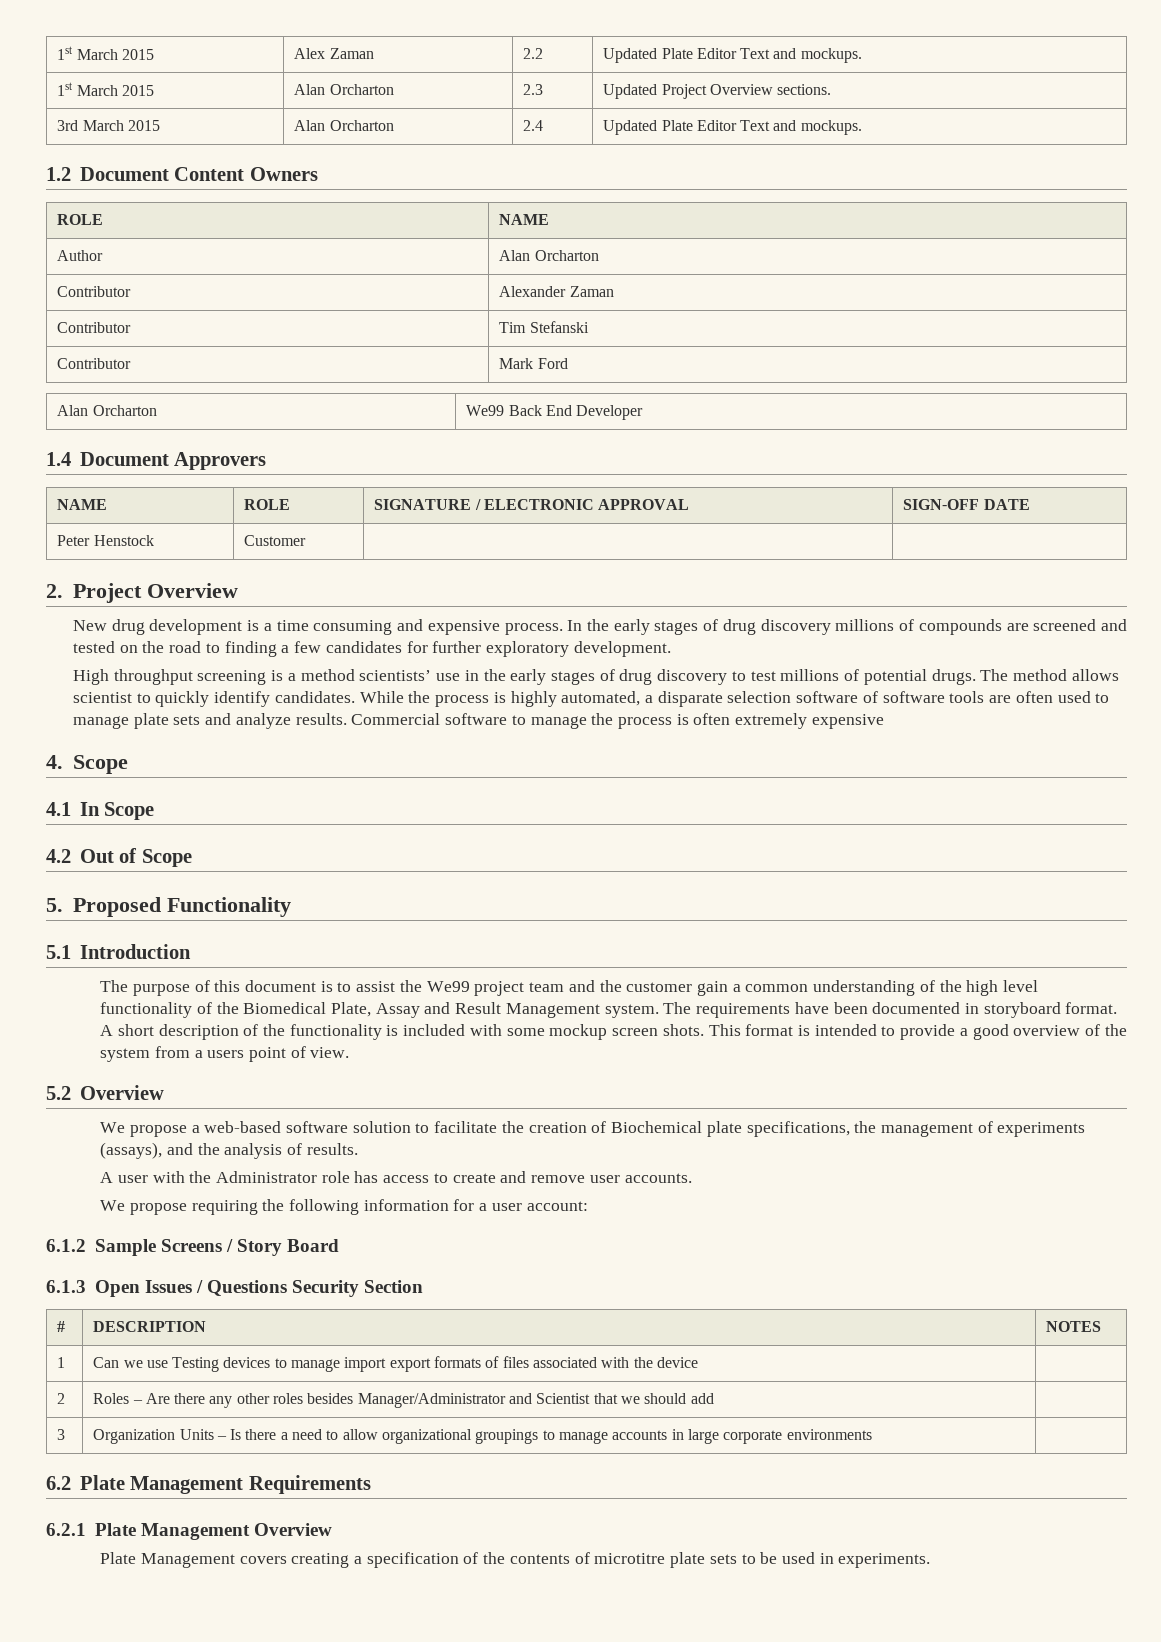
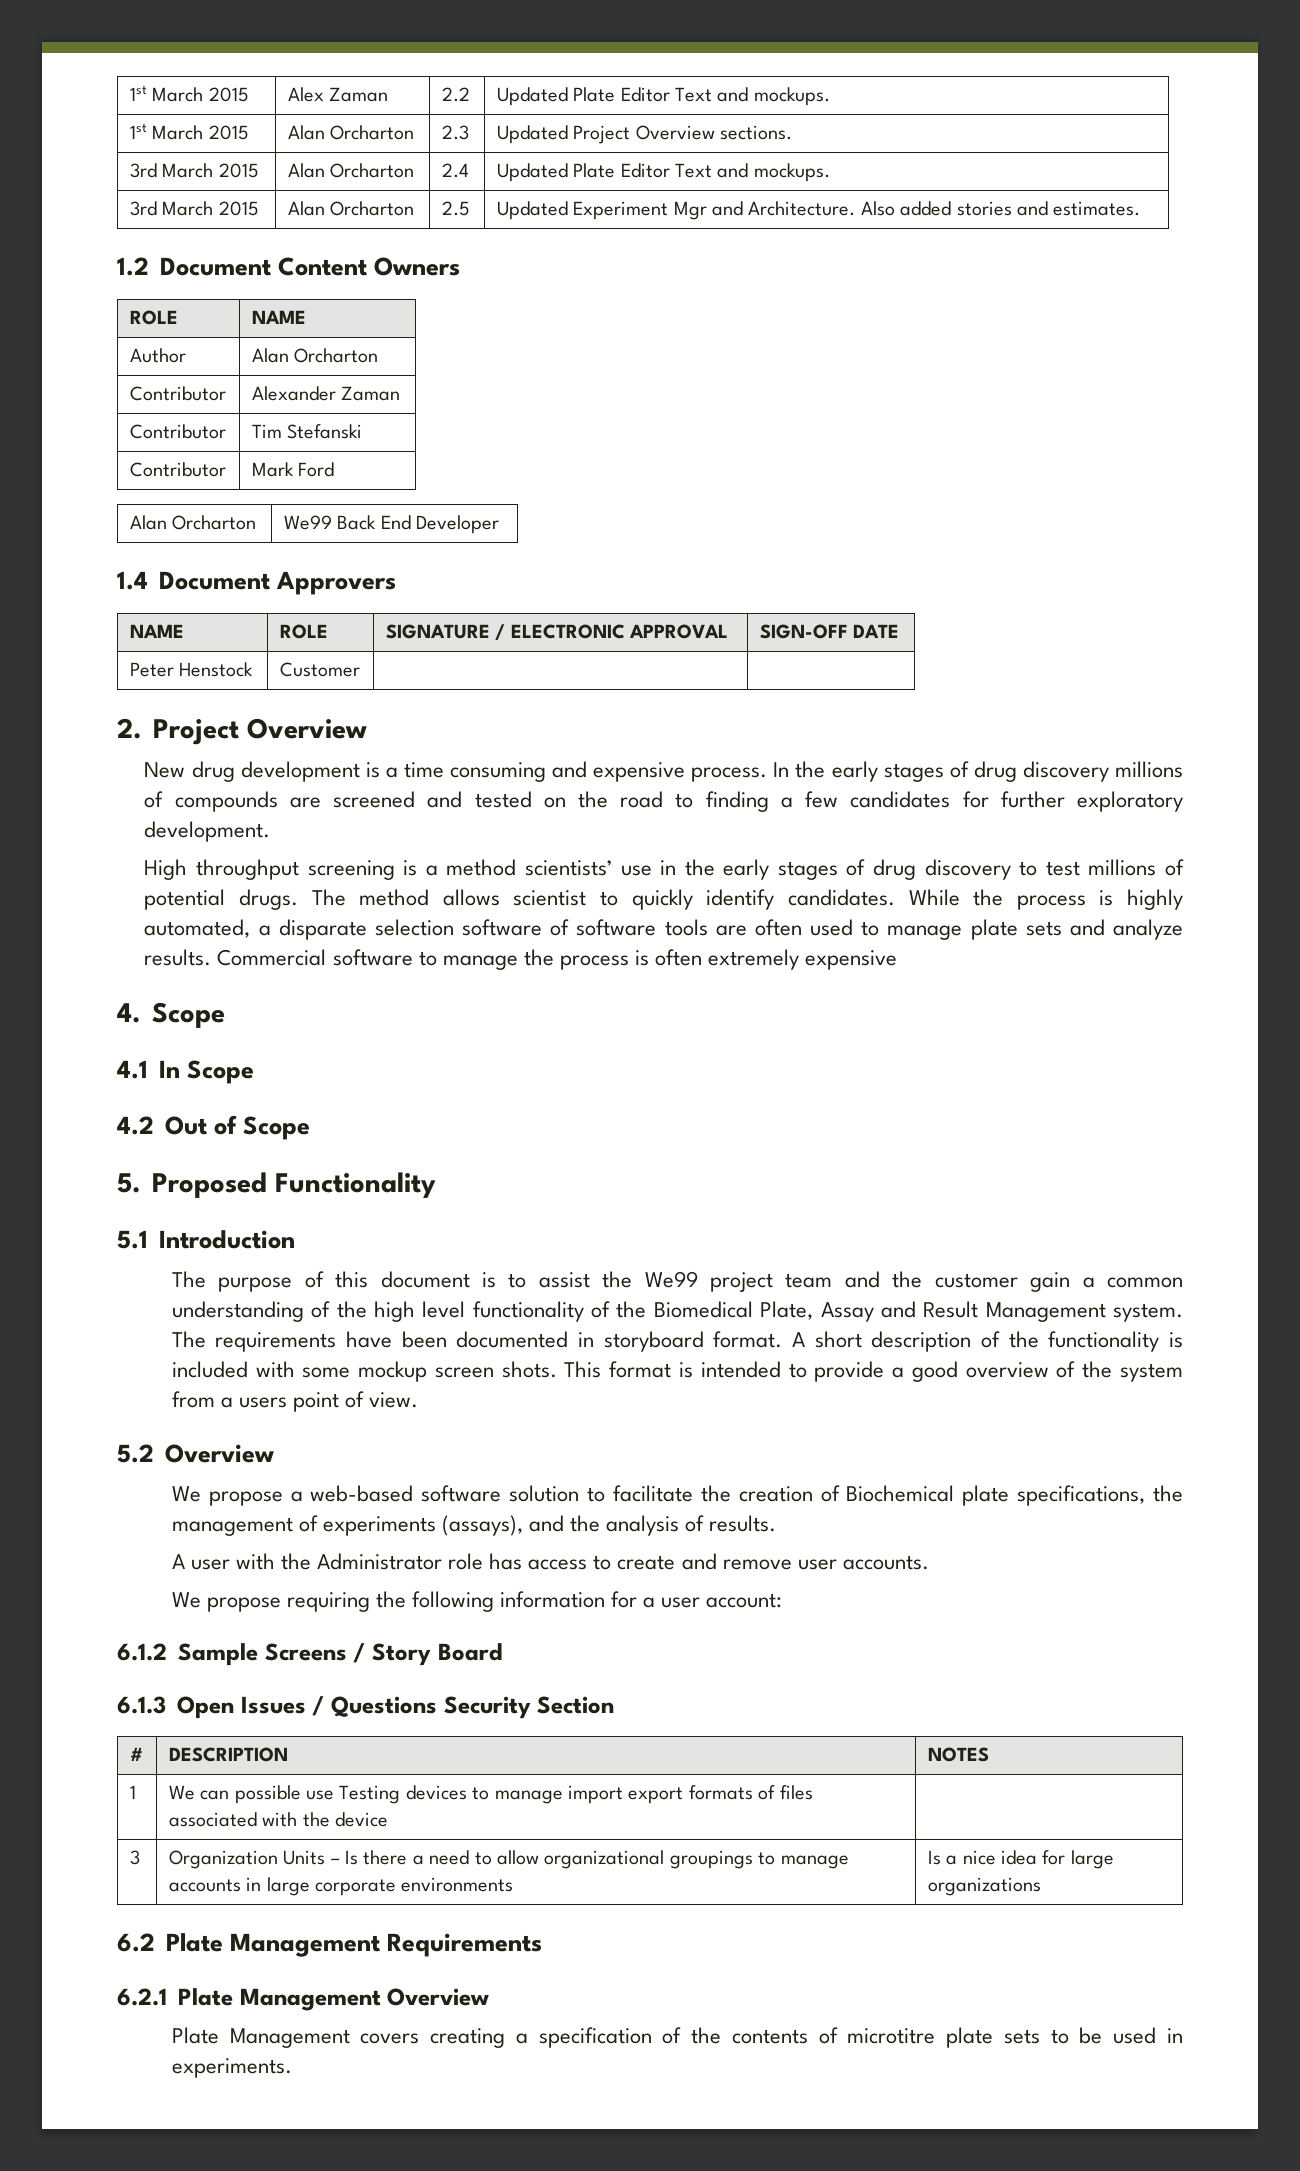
(862, 127) none -> [129,201,259,216] [287,201,415,216] [441,201,470,216] [496,201,1141,220] // 3rd March 2015 | Alan Orcharton | 2.5 | Updated Experiment Mgr and Architecture. Also added stories and estimates.
[93,1357,143,1368] Can we -> [168,1785,301,1804] We can possible
[57,1393,66,1404] [93,1393,714,1408] // 2 | Roles – Are there any other roles besides Manager/Administrator and Scientist that we should add | -> (388, 1819) none
(872, 1434) none -> [927,1850,1114,1869] [927,1877,1041,1896] Is a nice idea for large organizations

